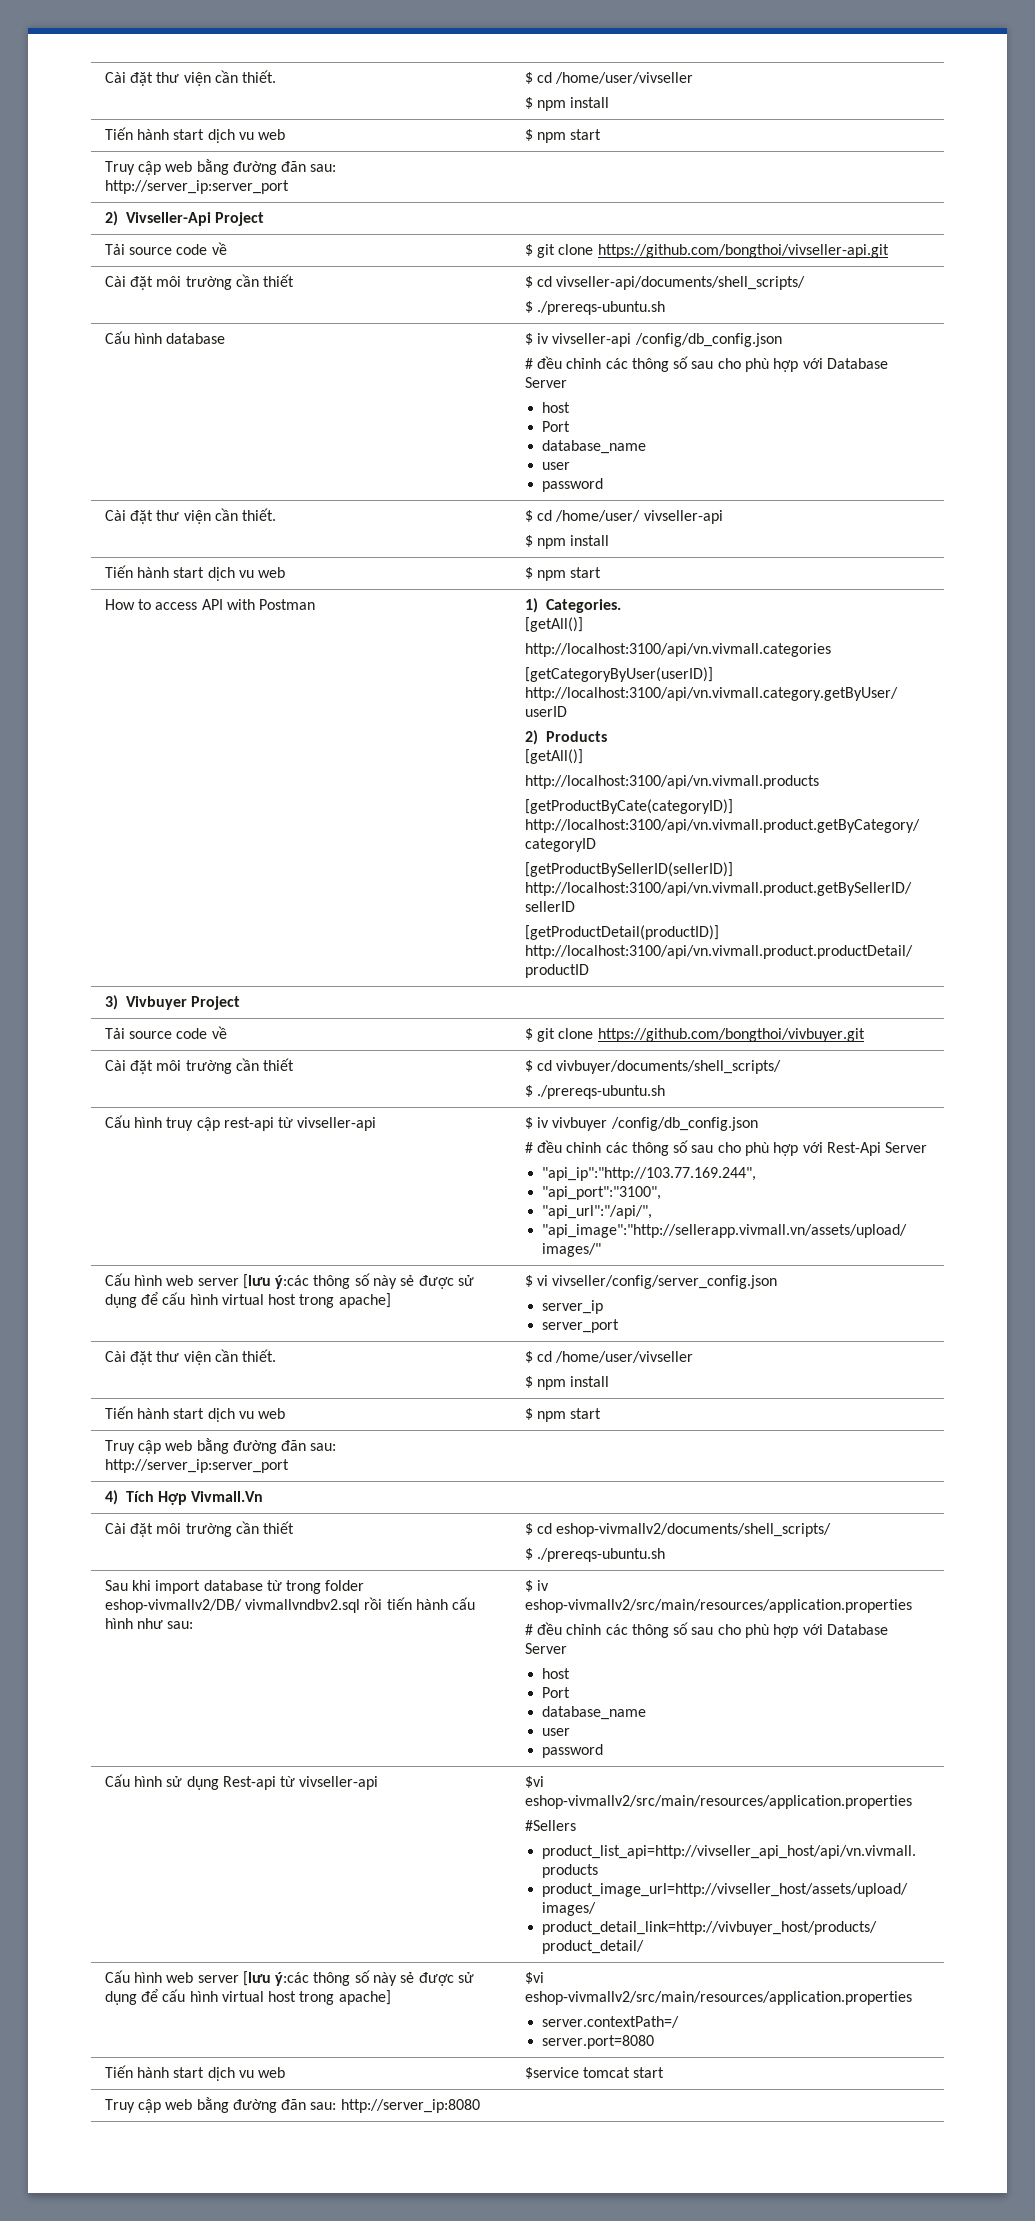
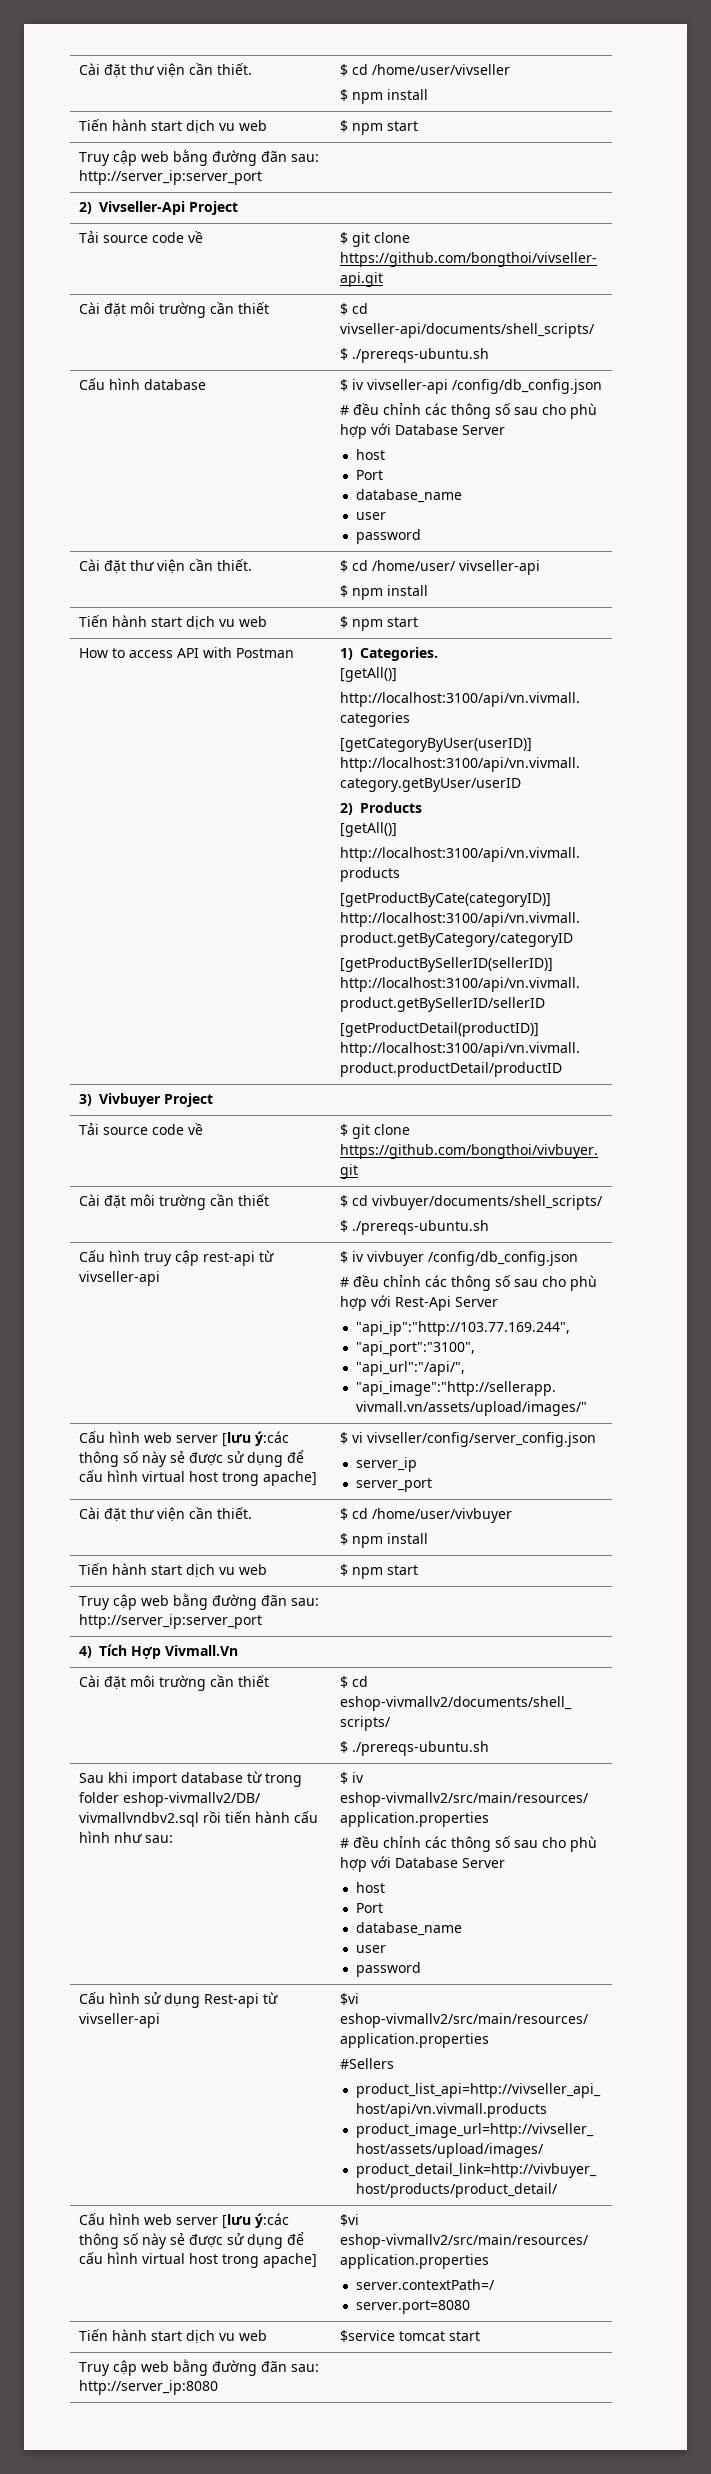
[555,1351,694,1363] /home/user/vivseller -> [372,1508,513,1523] /home/user/vivbuyer

